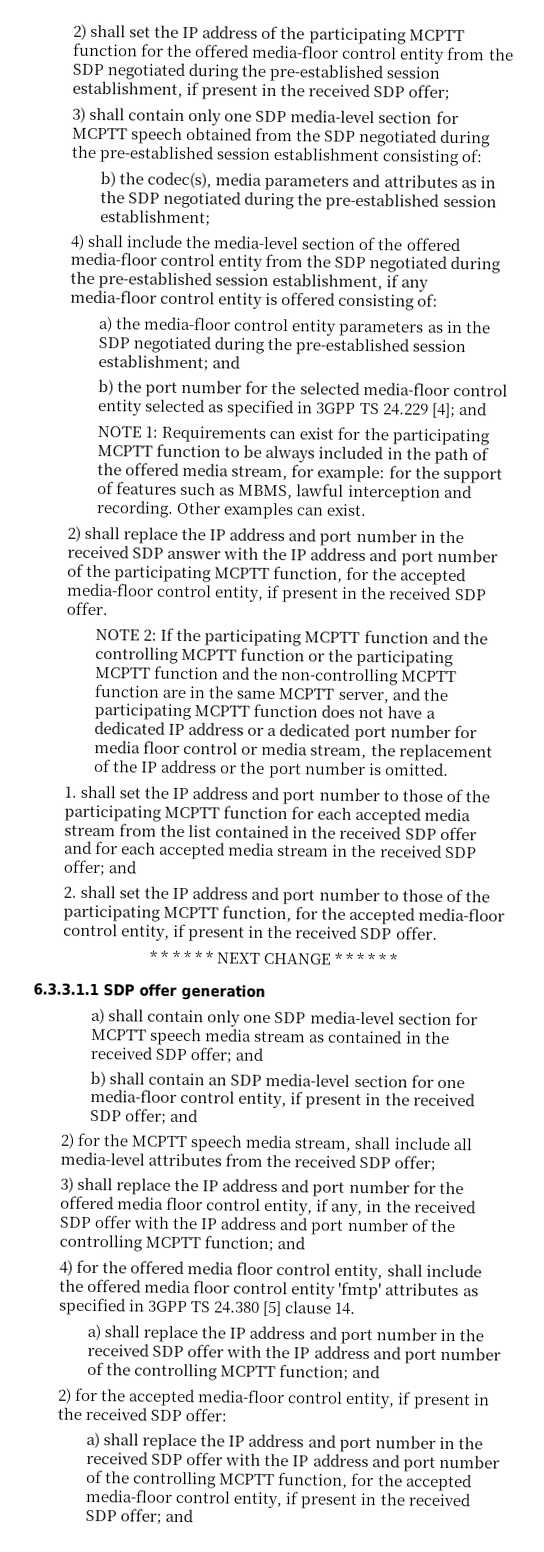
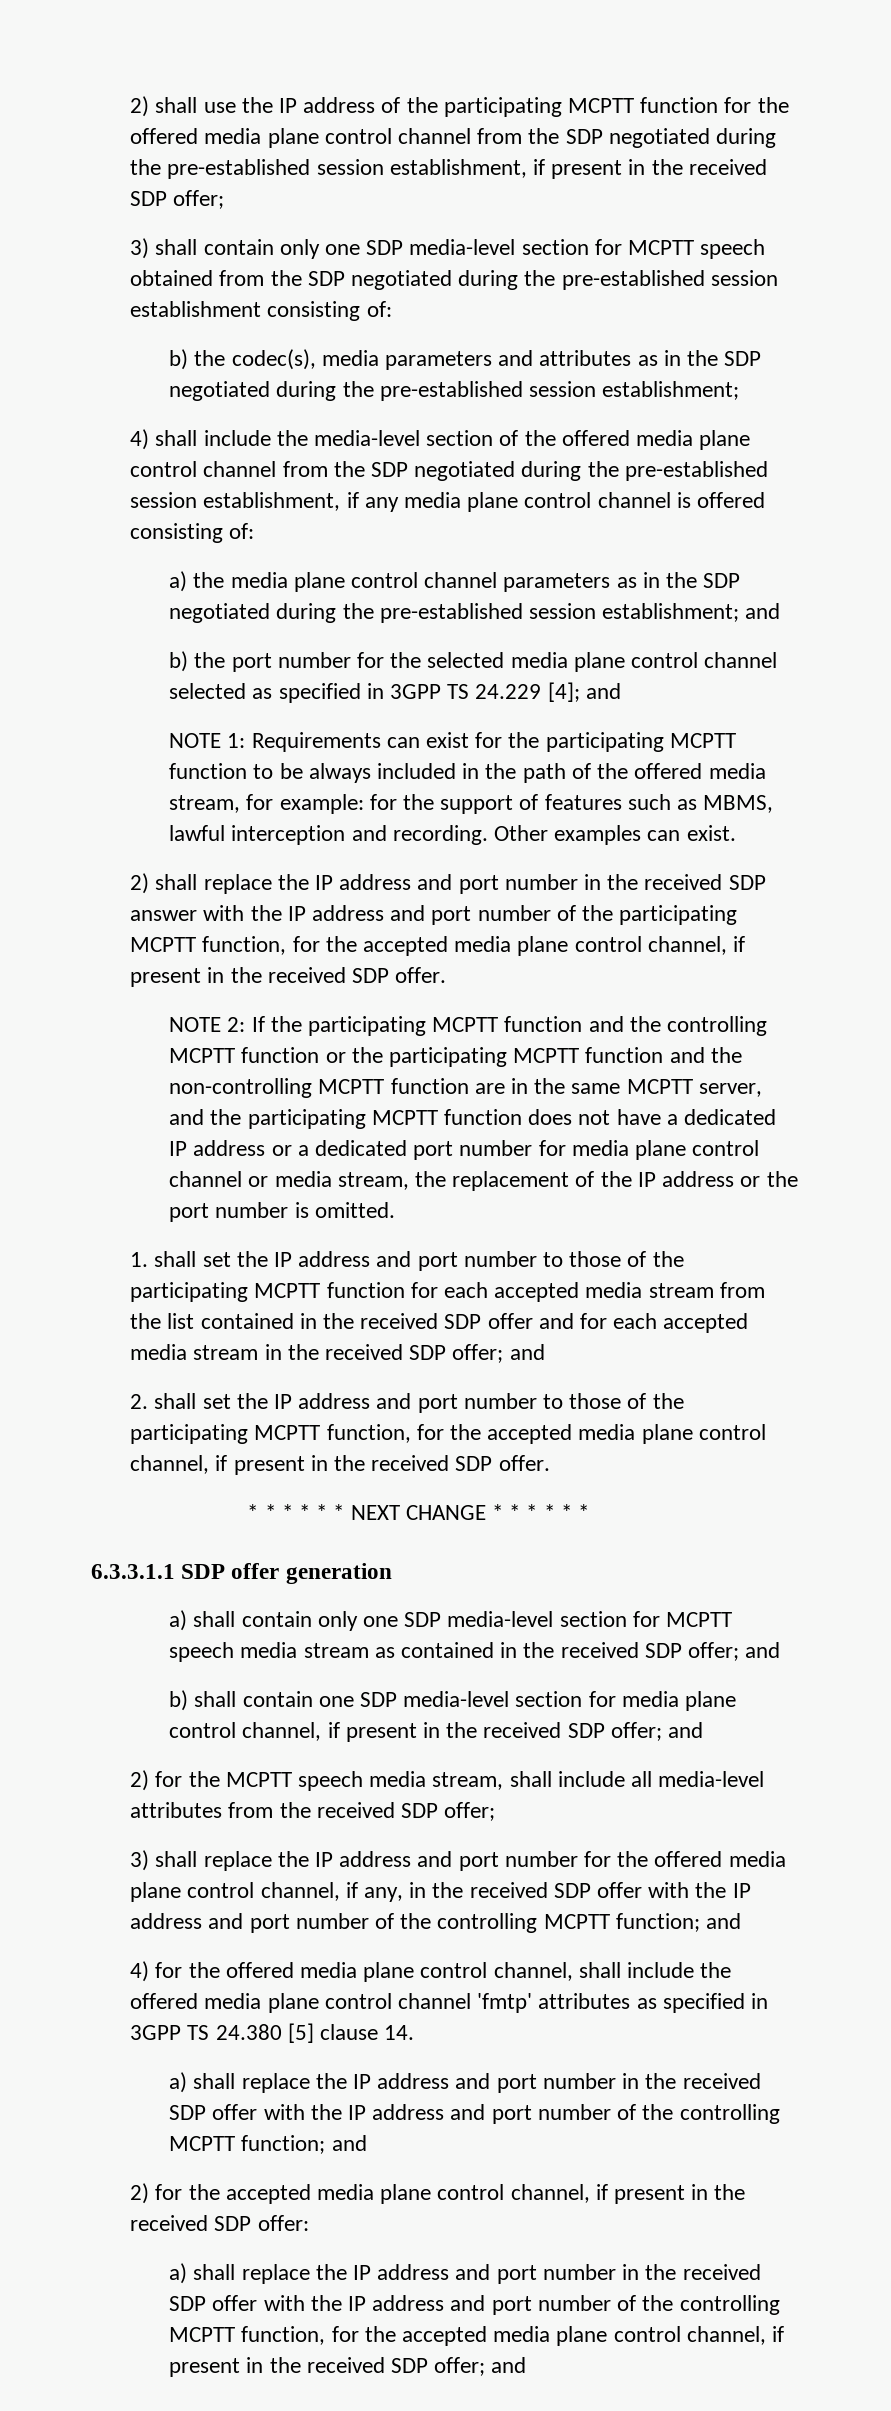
[73,23,152,40] 2) shall set -> [130,96,236,117] 2) shall use
[252,44,446,64] media-floor control entity -> [204,128,471,148] media plane control channel
[70,251,264,271] media-floor control entity -> [635,430,751,450] [130,461,277,477] media plane control channel
[70,289,264,309] media-floor control entity -> [403,492,671,512] media plane control channel
[143,316,338,336] media-floor control entity -> [230,572,498,592] media plane control channel
[362,381,508,397] [98,399,144,416] media-floor control entity -> [510,652,778,672] media plane control channel
[67,582,265,602] media-floor control entity, -> [454,936,727,956] media plane control channel,
[143,740,239,755] floor control -> [635,1140,760,1160] [169,1171,243,1187] plane control channel
[418,907,506,922] [63,923,171,941] media-floor control entity, -> [578,1424,766,1444] [130,1455,210,1474] media plane control channel,
[208,1072,465,1089] [90,1088,288,1109] an SDP media-level section for one media-floor control entity, -> [318,1691,737,1711] [169,1722,322,1741] one SDP media-level section for media plane control channel,
[166,1196,314,1216] floor control entity, -> [130,1882,340,1902] plane control channel,
[236,1261,384,1281] floor control entity, -> [363,1962,573,1982] plane control channel,
[193,1280,337,1299] floor control entity -> [267,1993,471,2013] plane control channel
[198,1389,396,1409] media-floor control entity, -> [316,2184,590,2204] media plane control channel,
[85,1488,284,1509] media-floor control entity, -> [493,2326,766,2346] media plane control channel,

